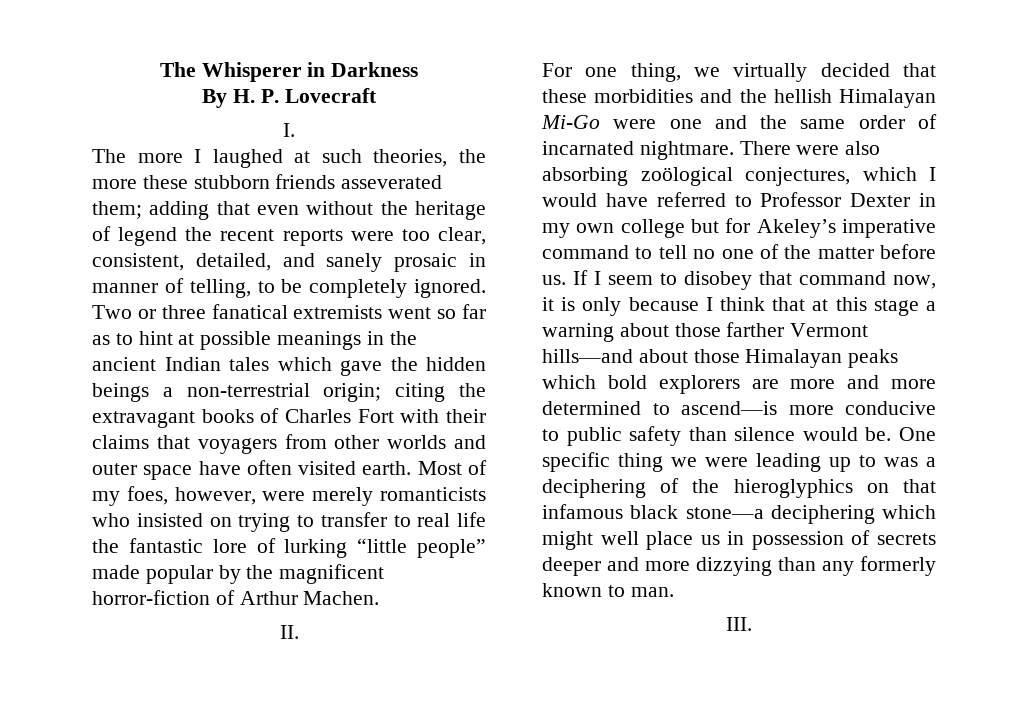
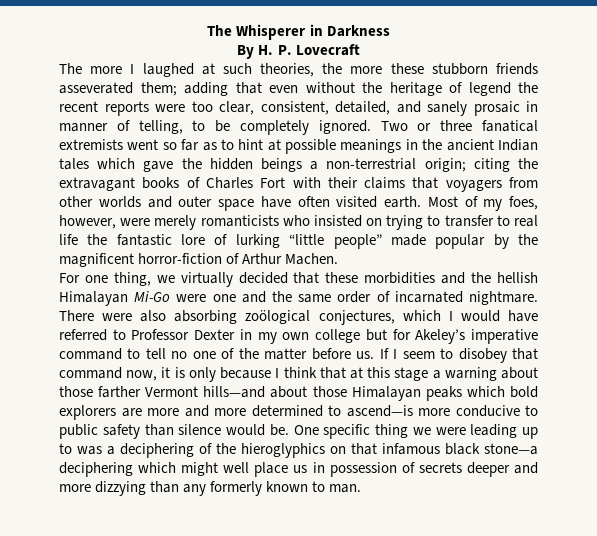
[283,123,295,137] // I. -> (360, 50) none
[279,625,299,639] // II. -> (339, 259) none
[726,617,752,631] // III. -> (362, 488) none

